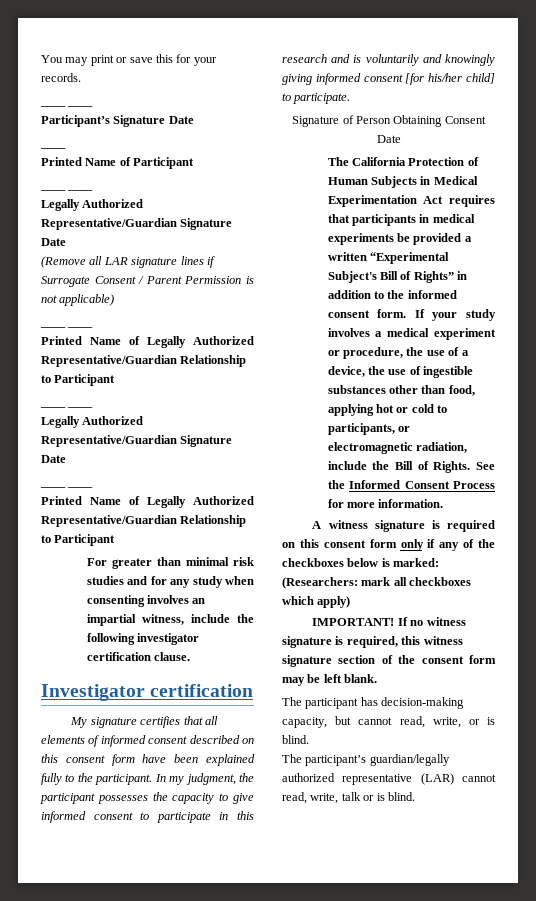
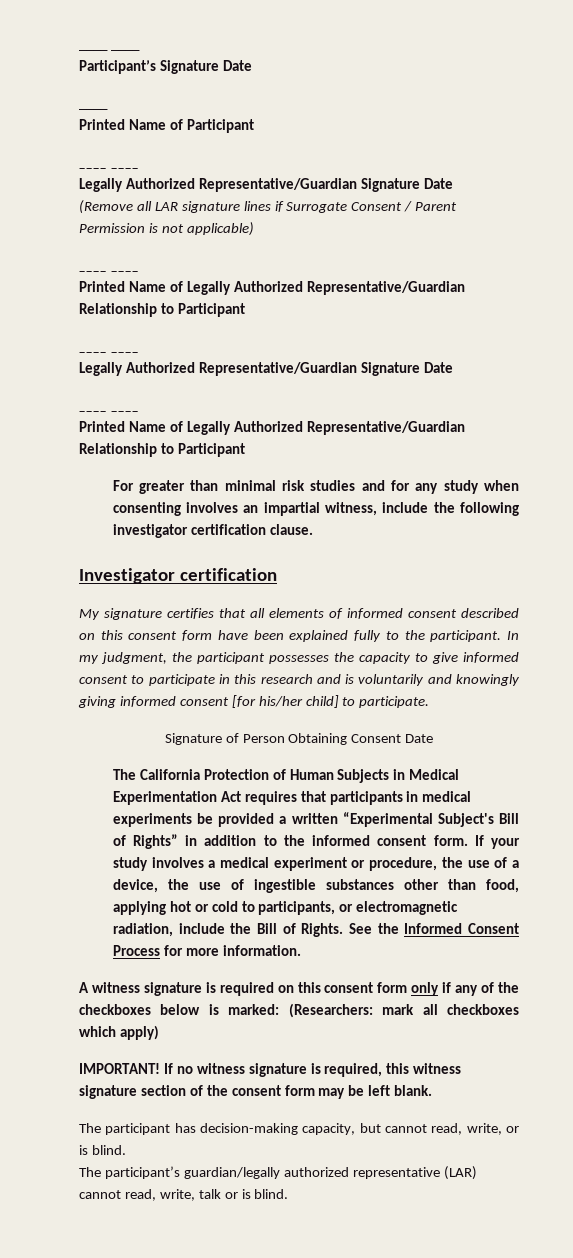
[41,54,217,66] [41,73,81,82] You may print or save this for your records. // -> (79, 50) none

